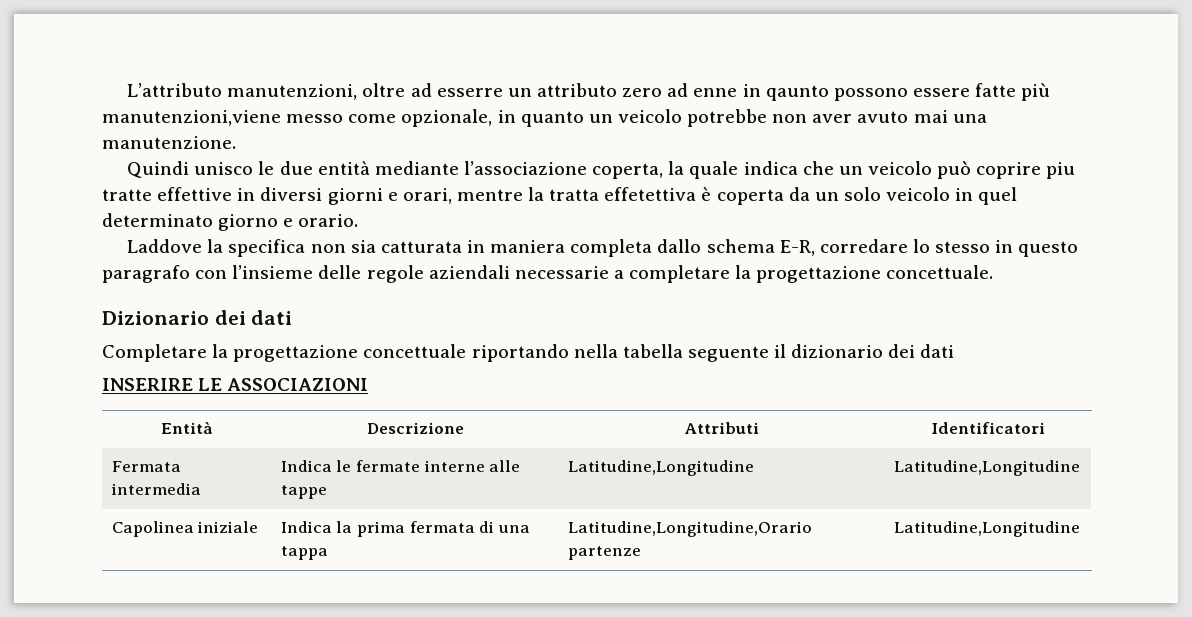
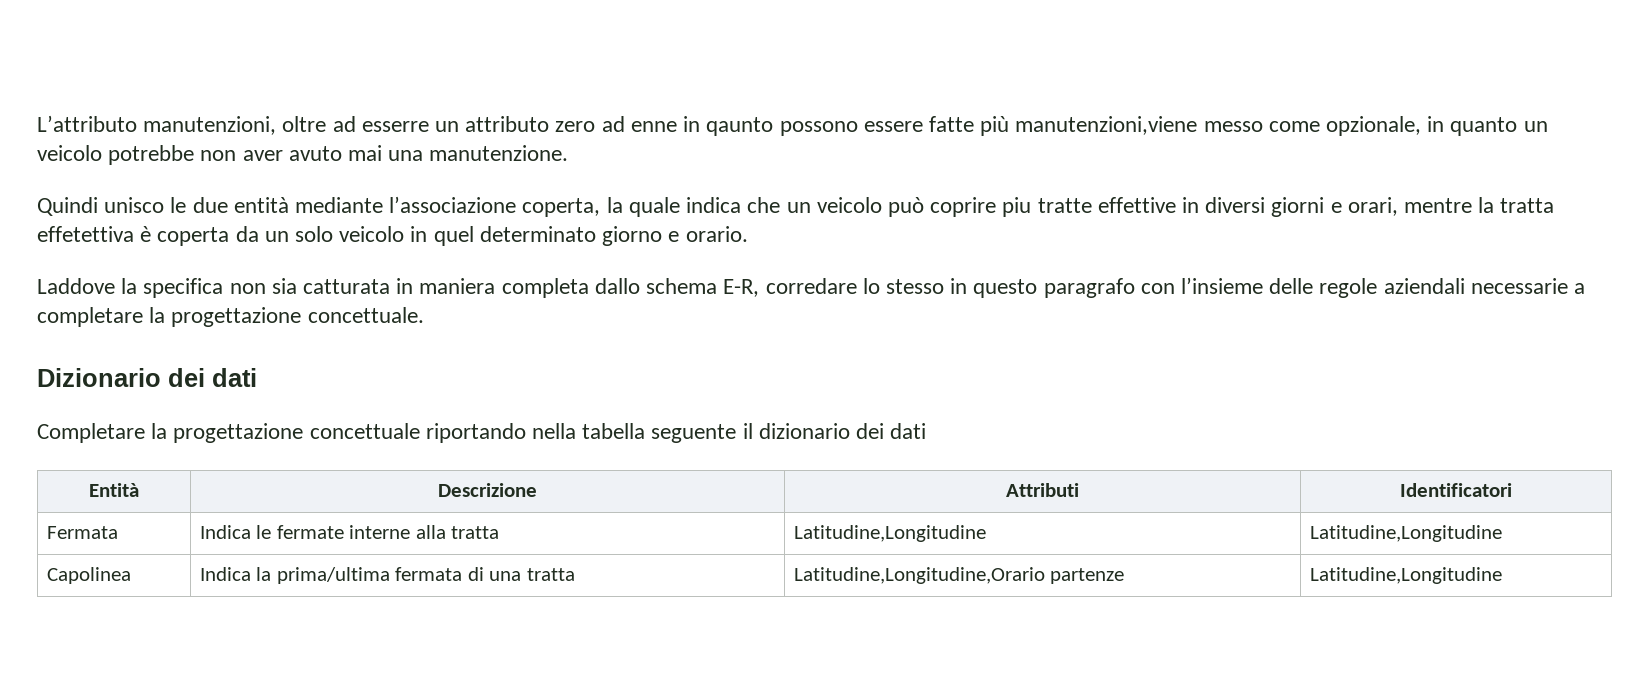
[102,378,369,391] // INSERIRE LE ASSOCIAZIONI -> (927, 431) none
[110,483,201,495] intermedia -> (118, 532) none
[489,460,521,472] [280,485,327,499] alle tappe -> [415,525,500,539] alla tratta
[197,521,259,533] iniziale -> (131, 575) none
[356,521,405,537] prima -> [276,567,390,584] prima/ultima
[280,546,328,560] tappa -> [526,568,575,581] tratta

